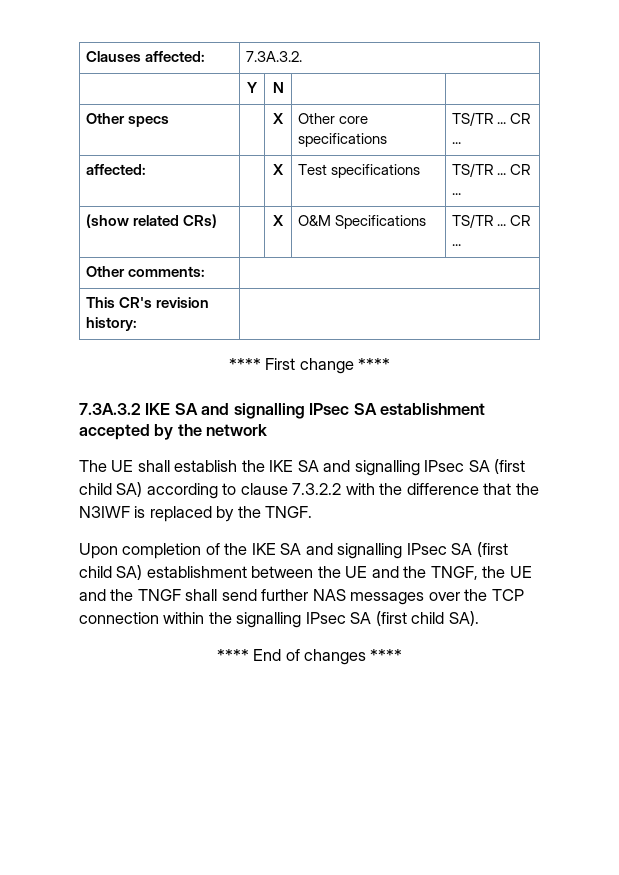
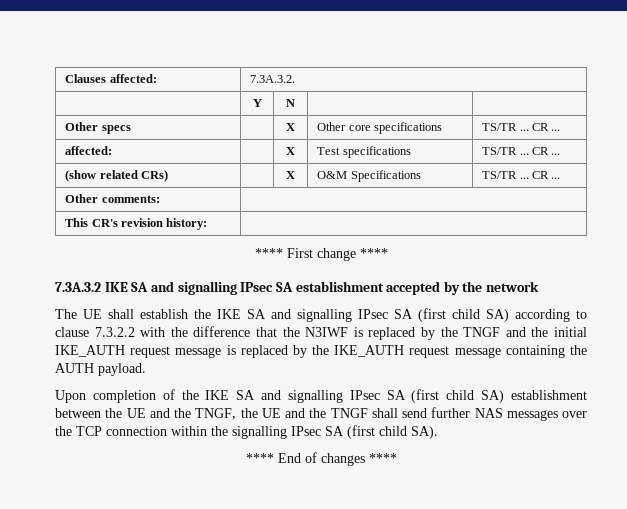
[265,506,313,518] TNGF. -> [463,327,588,337] [55,345,587,358] [55,363,146,376] TNGF and the initial IKE_AUTH request message is replaced by the IKE_AUTH request message containing the AUTH payload.

